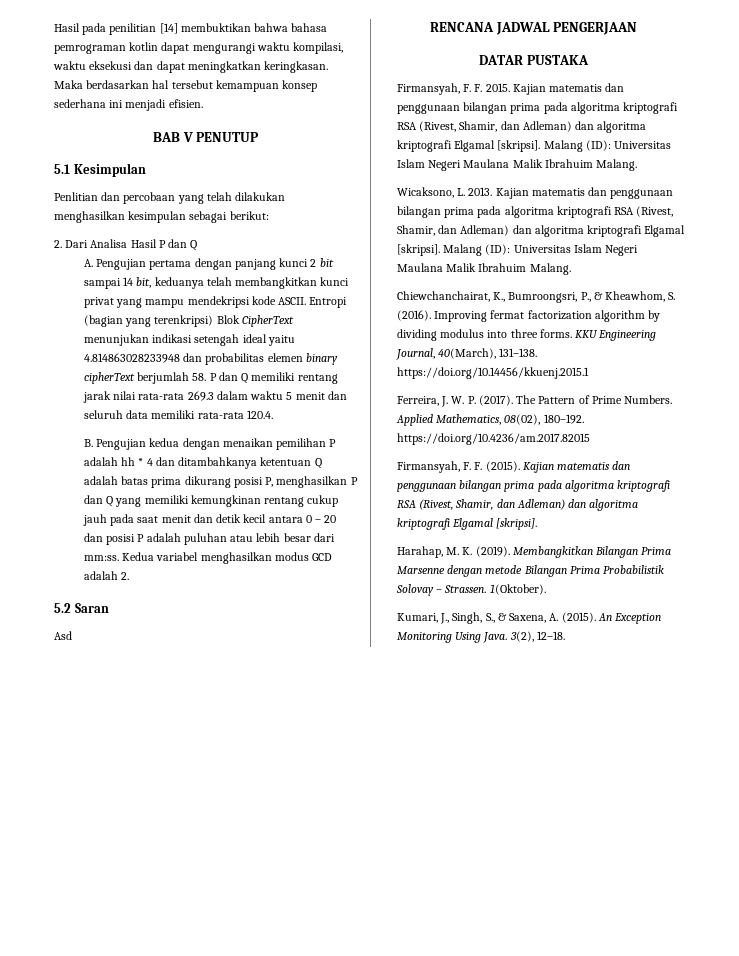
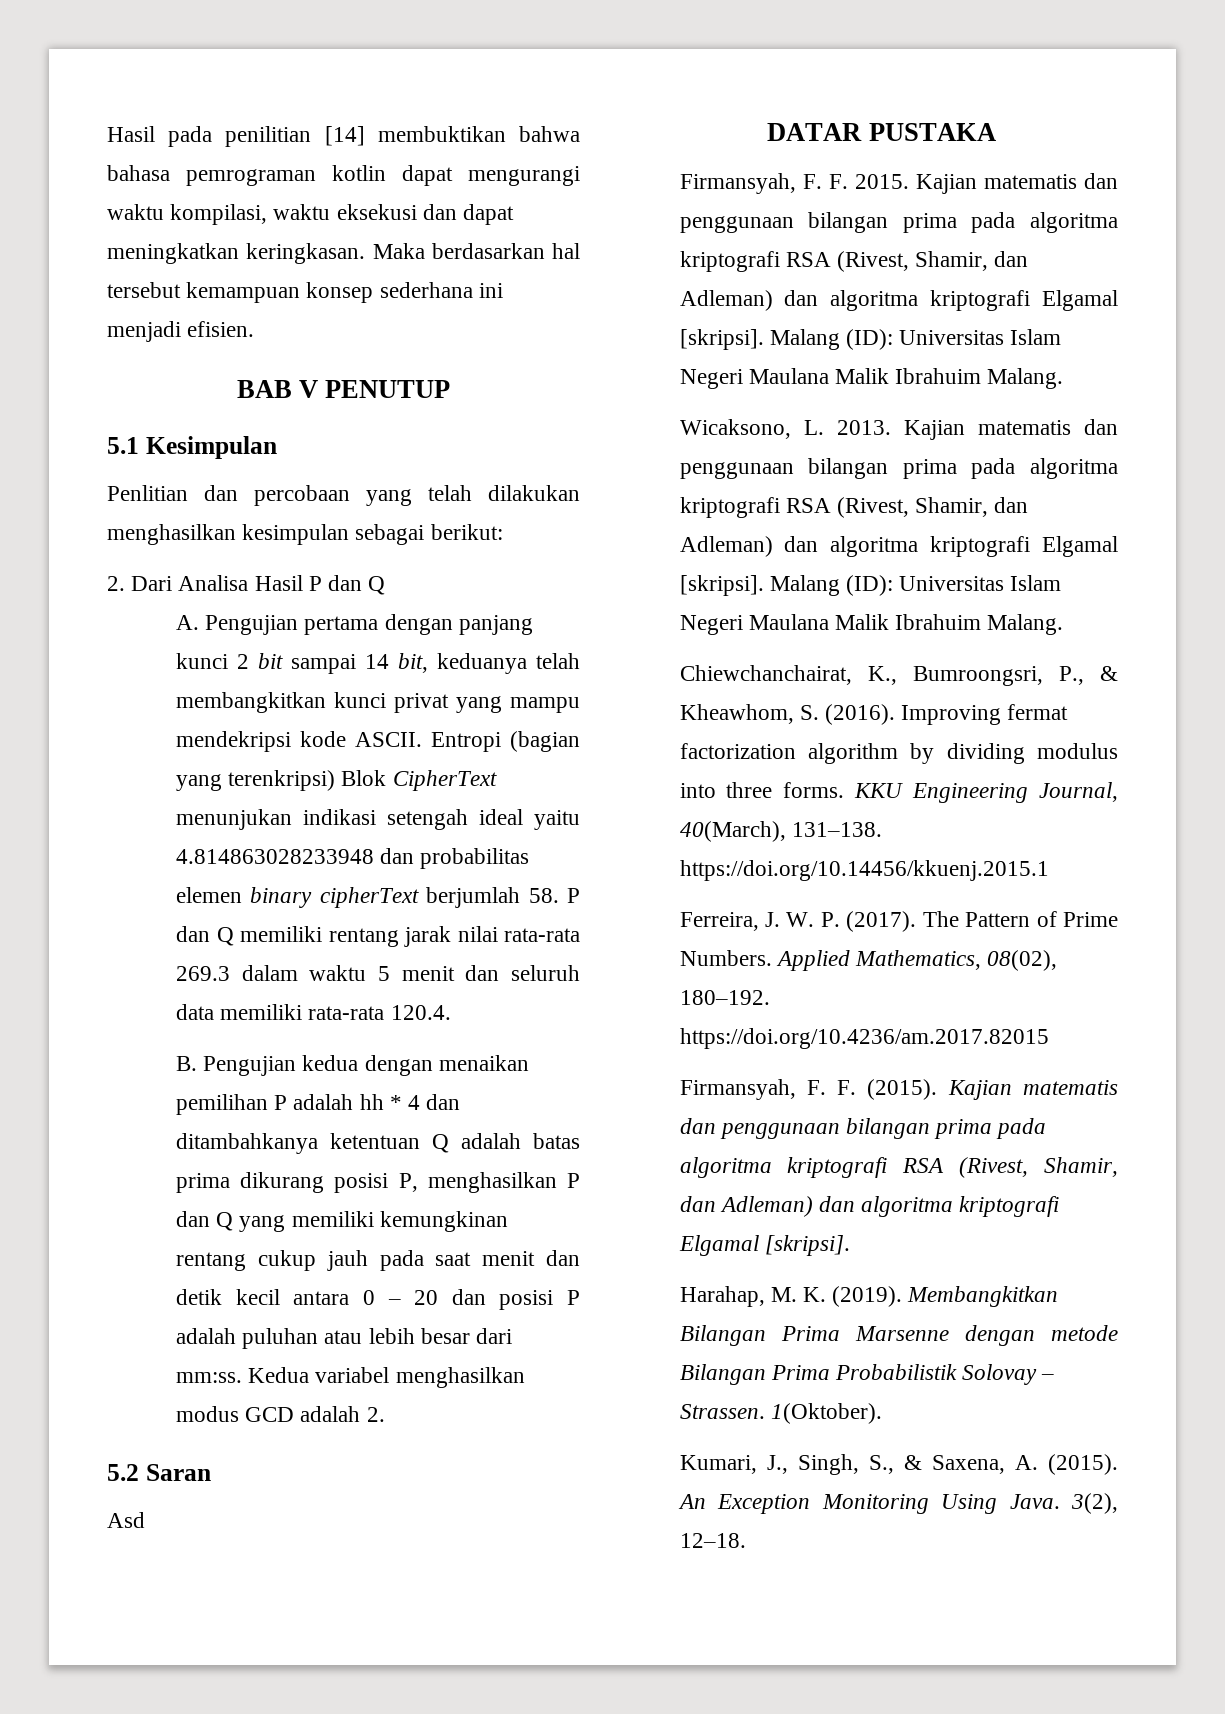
[429,22,638,35] // RENCANA JADWAL PENGERJAAN -> (145, 1520) none

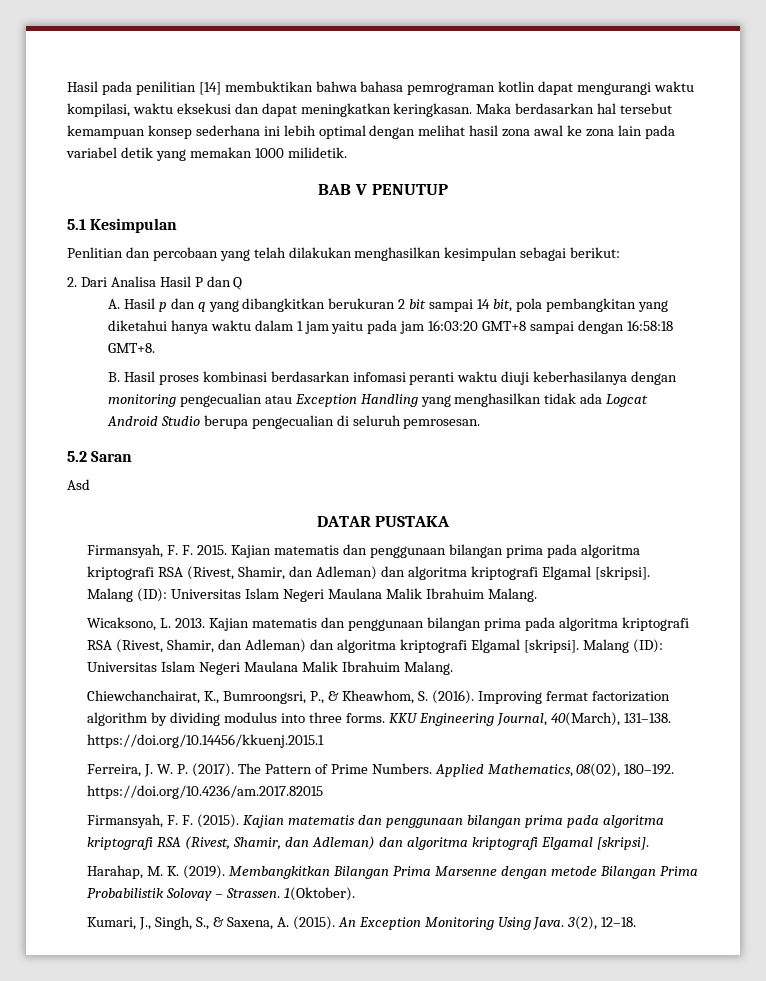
[107,321,255,342] menjadi efisien. -> [283,125,675,139] [66,147,347,161] lebih optimal dengan melihat hasil zona awal ke zona lain pada variabel detik yang memakan 1000 milidetik.
[205,614,533,635] [176,653,229,669] Pengujian pertama dengan panjang kunci -> [123,298,396,312] Hasil p dan q yang dibangkitkan berukuran
[437,653,580,674] [176,692,580,713] [176,731,580,752] [176,770,497,791] [176,809,580,830] [176,848,530,869] [176,887,580,908] [176,926,580,947] [176,965,580,981] [176,1004,451,1020] [176,1055,529,1076] [176,1094,461,1115] [176,1133,580,1154] [176,1172,580,1193] [176,1211,508,1232] [176,1250,580,1271] [176,1289,580,1310] [176,1328,513,1349] [176,1367,525,1388] [176,1406,385,1422] keduanya telah membangkitkan kunci privat yang mampu mendekripsi kode ASCII. Entropi (bagian yang terenkripsi) Blok CipherText menunjukan indikasi setengah ideal yaitu 4.814863028233948 dan probabilitas elemen binary cipherText berjumlah 58. P dan Q memiliki rentang jarak nilai rata-rata 269.3 dalam waktu 5 menit dan seluruh data memiliki rata-rata 120.4. // B. Pengujian kedua dengan menaikan pemilihan P adalah hh * 4 dan ditambahkanya ketentuan Q adalah batas prima dikurang posisi P, menghasilkan P dan Q yang memiliki kemungkinan rentang cukup jauh pada saat menit dan detik kecil antara 0 – 20 dan posisi P adalah puluhan atau lebih besar dari mm:ss. Kedua variabel menghasilkan modus GCD adalah 2. -> [515,298,668,312] [107,320,673,334] [107,343,155,353] [107,371,678,385] [107,393,649,407] [106,415,481,429] pola pembangkitan yang diketahui hanya waktu dalam 1 jam yaitu pada jam 16:03:20 GMT+8 sampai dengan 16:58:18 GMT+8. // B. Hasil proses kombinasi berdasarkan infomasi peranti waktu diuji keberhasilanya dengan monitoring pengecualian atau Exception Handling yang menghasilkan tidak ada Logcat Android Studio berupa pengecualian di seluruh pemrosesan.

